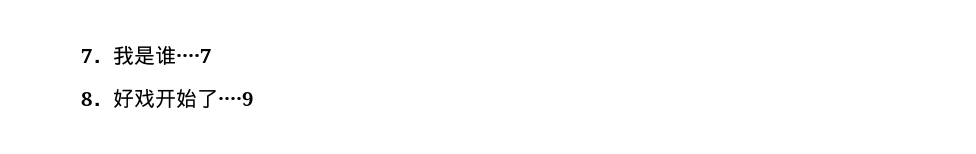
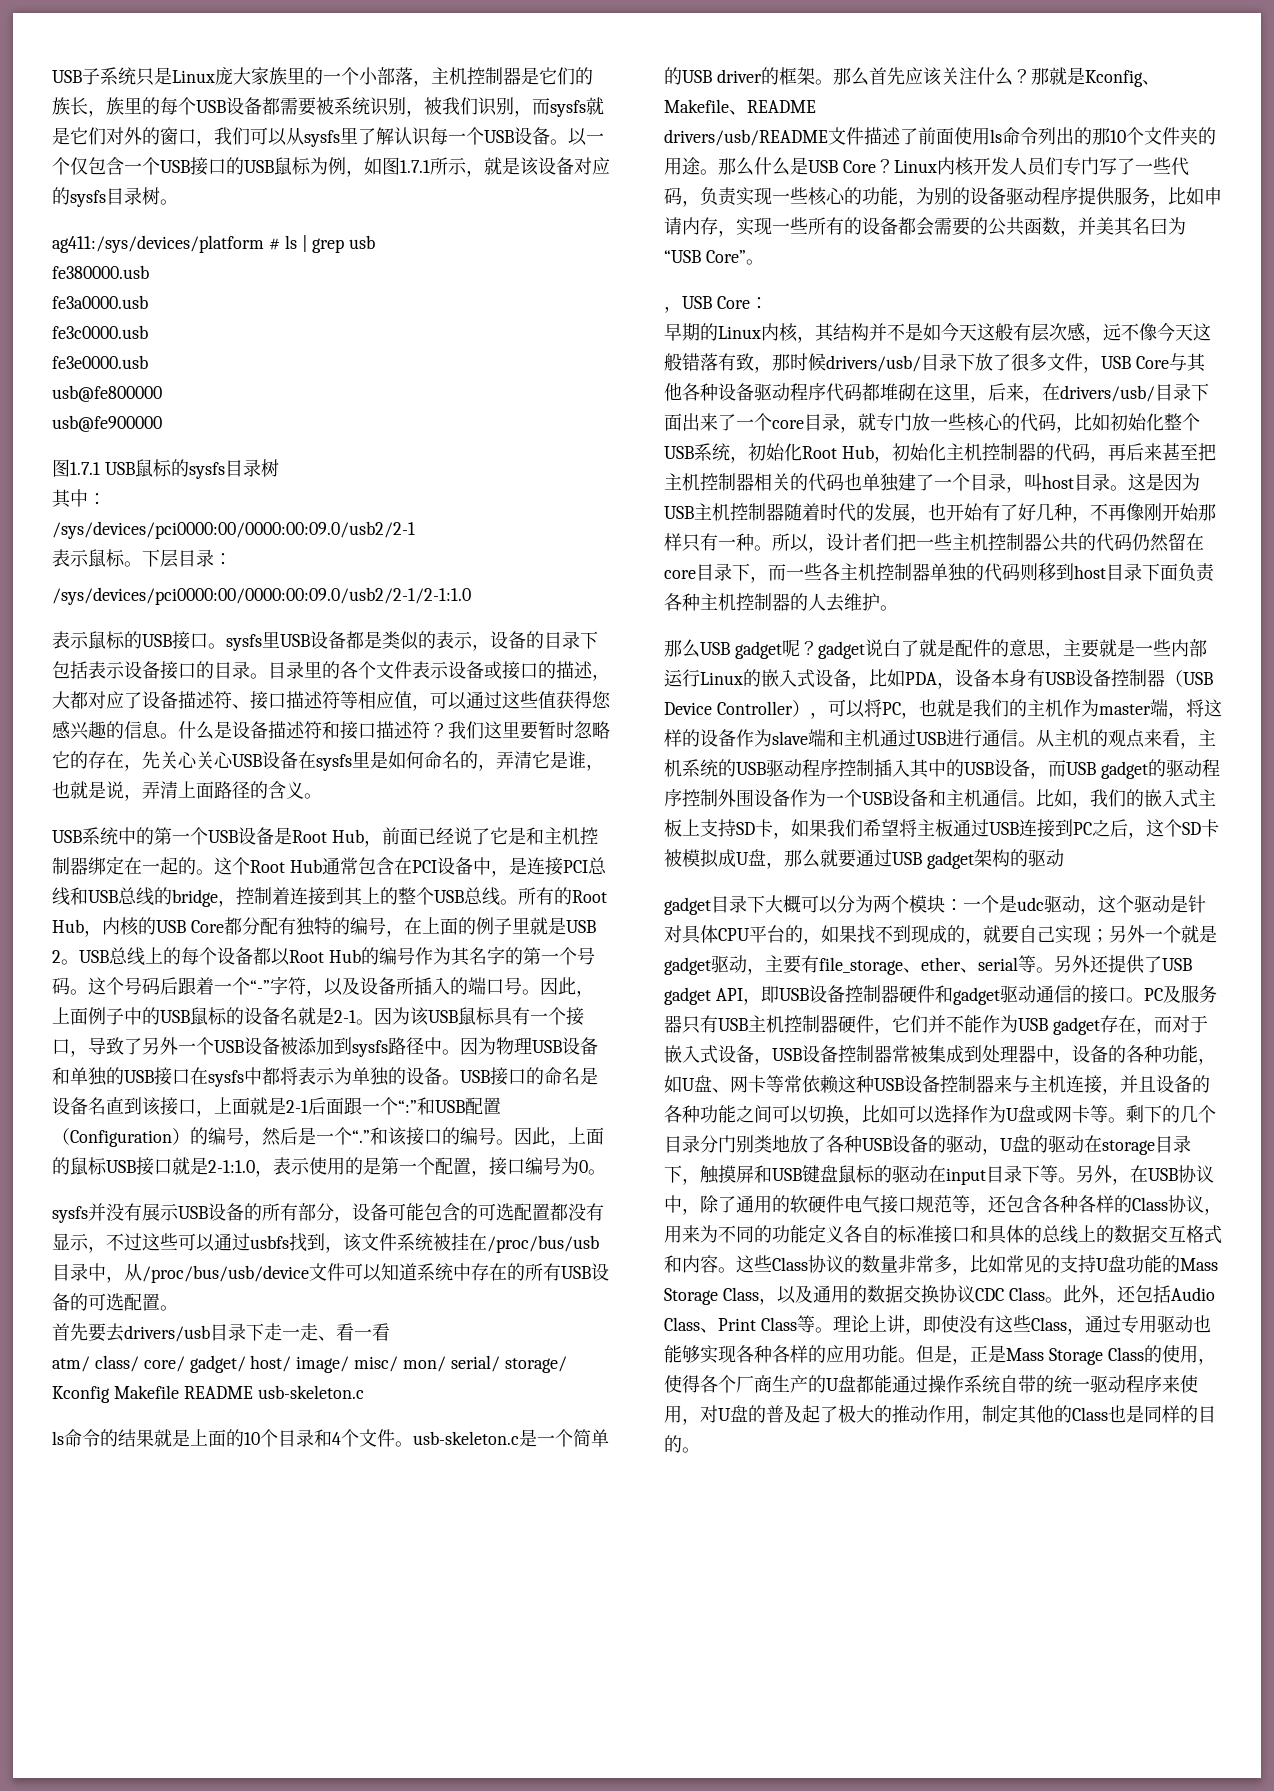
[81,45,211,65] [81,88,253,109] 7．我是谁····7 // 8．好戏开始了····9 -> [52,67,593,87] [52,97,604,117] [52,127,604,147] [52,157,610,177] [52,187,178,207] [52,235,376,253] [52,265,149,279] [52,295,148,309] [52,325,148,339] [52,355,148,369] [52,385,162,402] [52,415,162,432] [52,459,279,479] [52,489,106,508] [52,521,415,539] [52,549,232,568] [52,587,471,605] [52,631,598,651] [52,661,610,681] [52,691,611,711] [52,721,610,740] [52,751,604,771] [52,781,322,801] [52,827,598,847] [52,856,607,877] [52,887,607,907] [52,917,596,937] [52,946,595,966] [52,976,594,997] [52,1007,584,1026] [52,1037,598,1057] [52,1067,598,1087] [52,1097,501,1117] [52,1127,604,1147] [52,1157,606,1177] [52,1203,604,1223] [52,1233,599,1253] [52,1263,609,1283] [52,1293,178,1311] [52,1323,390,1342] [52,1355,567,1373] [52,1385,364,1403] [52,1429,609,1447] [664,67,1160,87] [664,99,816,115] [664,127,1216,146] [664,157,1189,176] [664,187,1222,207] [664,217,1186,237] [664,250,764,265] [664,296,768,313] [664,323,1211,343] [664,353,1206,373] [664,383,1209,403] [664,413,1200,433] [664,443,1216,463] [664,473,1200,493] [664,503,1216,523] [664,533,1204,553] [664,563,1215,583] [664,593,898,612] [664,639,1207,659] [664,669,1213,689] [664,699,1222,719] [664,729,1216,749] [664,759,1220,779] [664,789,1216,809] [664,819,1219,839] [664,849,1064,869] [664,895,1206,915] [664,925,1217,945] [664,955,1192,975] [664,985,1217,1005] [664,1015,1208,1035] [664,1045,1216,1065] [664,1075,1210,1095] [664,1104,1216,1125] [664,1135,1191,1155] [664,1165,1214,1185] [664,1195,1222,1215] [664,1224,1222,1244] [664,1255,1218,1275] [664,1285,1215,1305] [664,1315,1211,1335] [664,1345,1216,1365] [664,1375,1198,1393] [664,1404,1216,1425] [664,1435,700,1453] USB子系统只是Linux庞大家族里的一个小部落，主机控制器是它们的族长，族里的每个USB设备都需要被系统识别，被我们识别，而sysfs就是它们对外的窗口，我们可以从sysfs里了解认识每一个USB设备。以一个仅包含一个USB接口的USB鼠标为例，如图1.7.1所示，就是该设备对应的sysfs目录树。 // ag411:/sys/devices/platform # ls | grep usb // fe380000.usb // fe3a0000.usb // fe3c0000.usb // fe3e0000.usb // usb@fe800000 // usb@fe900000 // 图1.7.1 USB鼠标的sysfs目录树 // 其中： // /sys/devices/pci0000:00/0000:00:09.0/usb2/2-1 // 表示鼠标。下层目录： // /sys/devices/pci0000:00/0000:00:09.0/usb2/2-1/2-1:1.0 // 表示鼠标的USB接口。sysfs里USB设备都是类似的表示，设备的目录下包括表示设备接口的目录。目录里的各个文件表示设备或接口的描述，大都对应了设备描述符、接口描述符等相应值，可以通过这些值获得您感兴趣的信息。什么是设备描述符和接口描述符？我们这里要暂时忽略它的存在，先关心关心USB设备在sysfs里是如何命名的，弄清它是谁，也就是说，弄清上面路径的含义。 // USB系统中的第一个USB设备是Root Hub，前面已经说了它是和主机控制器绑定在一起的。这个Root Hub通常包含在PCI设备中，是连接PCI总线和USB总线的bridge，控制着连接到其上的整个USB总线。所有的Root Hub，内核的USB Core都分配有独特的编号，在上面的例子里就是USB 2。USB总线上的每个设备都以Root Hub的编号作为其名字的第一个号码。这个号码后跟着一个“-”字符，以及设备所插入的端口号。因此，上面例子中的USB鼠标的设备名就是2-1。因为该USB鼠标具有一个接口，导致了另外一个USB设备被添加到sysfs路径中。因为物理USB设备和单独的USB接口在sysfs中都将表示为单独的设备。USB接口的命名是设备名直到该接口，上面就是2-1后面跟一个“:”和USB配置（Configuration）的编号，然后是一个“.”和该接口的编号。因此，上面的鼠标USB接口就是2-1:1.0，表示使用的是第一个配置，接口编号为0。 // sysfs并没有展示USB设备的所有部分，设备可能包含的可选配置都没有显示，不过这些可以通过usbfs找到，该文件系统被挂在/proc/bus/usb目录中，从/proc/bus/usb/device文件可以知道系统中存在的所有USB设备的可选配置。 // 首先要去drivers/usb目录下走一走、看一看 // atm/ class/ core/ gadget/ host/ image/ misc/ mon/ serial/ storage/ Kconfig Makefile README usb-skeleton.c // ls命令的结果就是上面的10个目录和4个文件。usb-skeleton.c是一个简单的USB driver的框架。那么首先应该关注什么？那就是Kconfig、Makefile、README // drivers/usb/README文件描述了前面使用ls命令列出的那10个文件夹的用途。那么什么是USB Core？Linux内核开发人员们专门写了一些代码，负责实现一些核心的功能，为别的设备驱动程序提供服务，比如申请内存，实现一些所有的设备都会需要的公共函数，并美其名曰为“USB Core”。 // ，USB Core： // 早期的Linux内核，其结构并不是如今天这般有层次感，远不像今天这般错落有致，那时候drivers/usb/目录下放了很多文件，USB Core与其他各种设备驱动程序代码都堆砌在这里，后来，在drivers/usb/目录下面出来了一个core目录，就专门放一些核心的代码，比如初始化整个USB系统，初始化Root Hub，初始化主机控制器的代码，再后来甚至把主机控制器相关的代码也单独建了一个目录，叫host目录。这是因为USB主机控制器随着时代的发展，也开始有了好几种，不再像刚开始那样只有一种。所以，设计者们把一些主机控制器公共的代码仍然留在core目录下，而一些各主机控制器单独的代码则移到host目录下面负责各种主机控制器的人去维护。 // 那么USB gadget呢？gadget说白了就是配件的意思，主要就是一些内部运行Linux的嵌入式设备，比如PDA，设备本身有USB设备控制器（USB Device Controller），可以将PC，也就是我们的主机作为master端，将这样的设备作为slave端和主机通过USB进行通信。从主机的观点来看，主机系统的USB驱动程序控制插入其中的USB设备，而USB gadget的驱动程序控制外围设备作为一个USB设备和主机通信。比如，我们的嵌入式主板上支持SD卡，如果我们希望将主板通过USB连接到PC之后，这个SD卡被模拟成U盘，那么就要通过USB gadget架构的驱动 // gadget目录下大概可以分为两个模块：一个是udc驱动，这个驱动是针对具体CPU平台的，如果找不到现成的，就要自己实现；另外一个就是gadget驱动，主要有file_storage、ether、serial等。另外还提供了USB gadget API，即USB设备控制器硬件和gadget驱动通信的接口。PC及服务器只有USB主机控制器硬件，它们并不能作为USB gadget存在，而对于嵌入式设备，USB设备控制器常被集成到处理器中，设备的各种功能，如U盘、网卡等常依赖这种USB设备控制器来与主机连接，并且设备的各种功能之间可以切换，比如可以选择作为U盘或网卡等。剩下的几个目录分门别类地放了各种USB设备的驱动，U盘的驱动在storage目录下，触摸屏和USB键盘鼠标的驱动在input目录下等。另外，在USB协议中，除了通用的软硬件电气接口规范等，还包含各种各样的Class协议，用来为不同的功能定义各自的标准接口和具体的总线上的数据交互格式和内容。这些Class协议的数量非常多，比如常见的支持U盘功能的Mass Storage Class，以及通用的数据交换协议CDC Class。此外，还包括Audio Class、Print Class等。理论上讲，即使没有这些Class，通过专用驱动也能够实现各种各样的应用功能。但是，正是Mass Storage Class的使用，使得各个厂商生产的U盘都能通过操作系统自带的统一驱动程序来使用，对U盘的普及起了极大的推动作用，制定其他的Class也是同样的目的。

